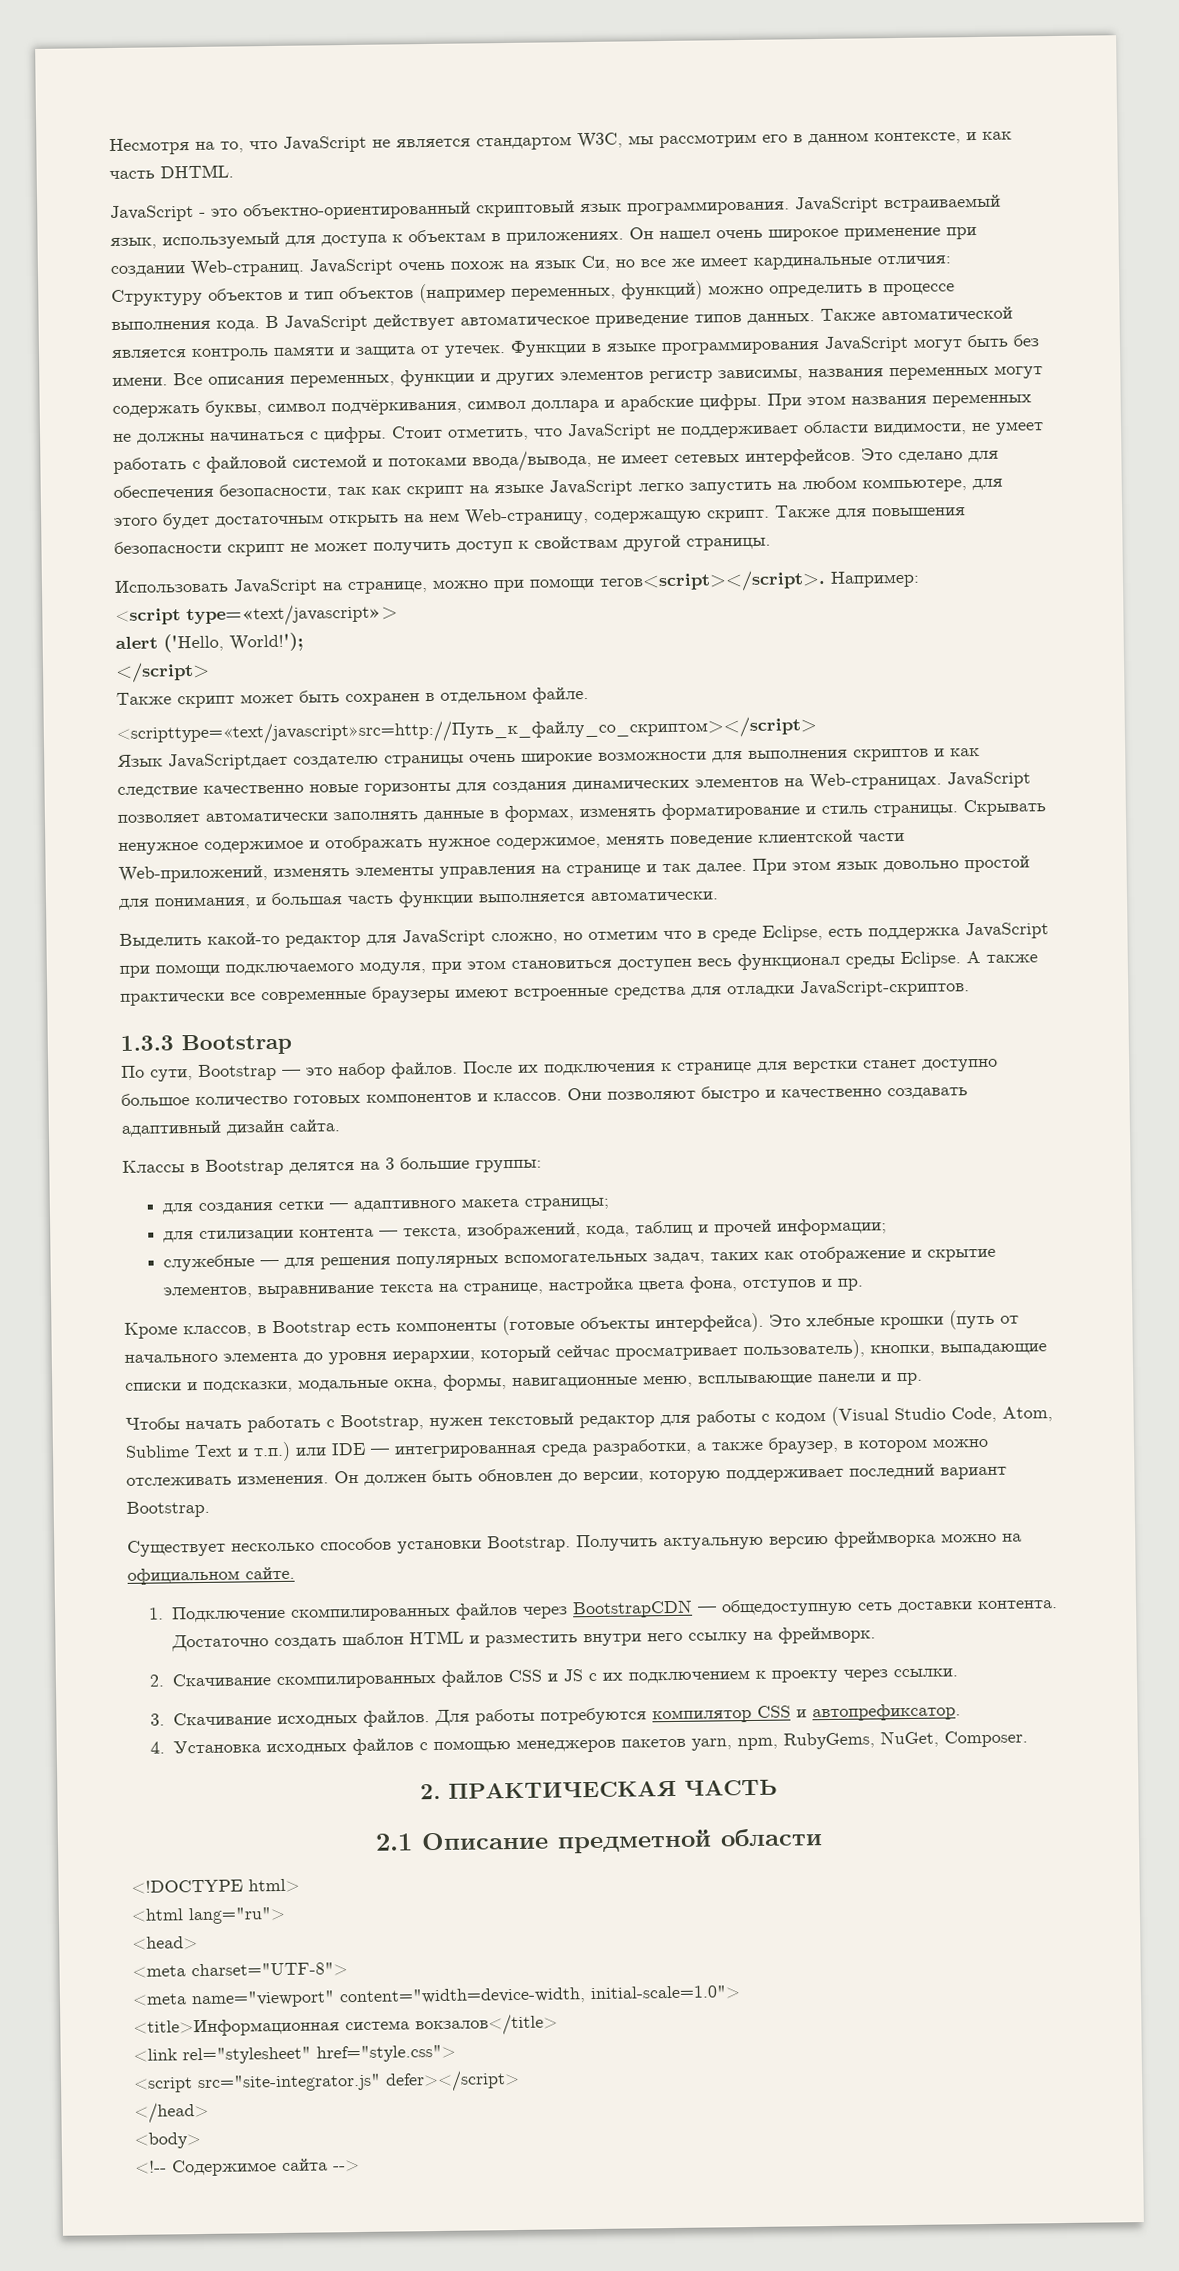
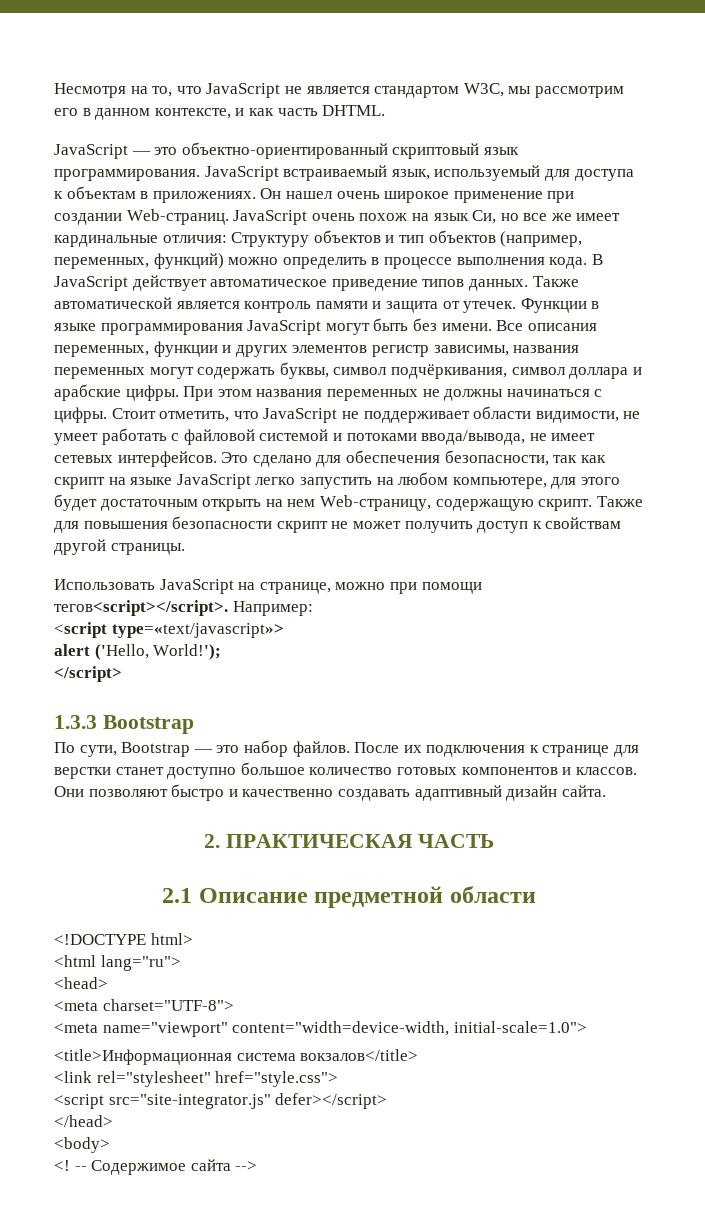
[199,212,206,217] - -> [131,151,151,155] —
[419,283,506,304] (например -> [500,231,583,247] (например,
[116,686,589,709] [116,716,817,746] [117,748,980,771] [117,771,1031,798] [117,799,1046,823] [118,829,905,855] [118,855,1030,883] [118,890,719,910] [119,922,1049,949] [119,951,1038,978] [120,979,970,1006] // Также скрипт может быть сохранен в отдельном файле. // <scripttype=«text/javascript»src=http://Путь_к_файлу_со_скриптом></script> // Язык JavaScriptдает создателю страницы очень широкие возможности для выполнения скриптов и как следствие качественно новые горизонты для создания динамических элементов на Web-страницах. JavaScript позволяет автоматически заполнять данные в формах, изменять форматирование и стиль страницы. Скрывать ненужное содержимое и отображать нужное содержимое, менять поведение клиентской части Web-приложений, изменять элементы управления на странице и так далее. При этом язык довольно простой для понимания, и большая часть функции выполняется автоматически. // Выделить какой-то редактор для JavaScript сложно, но отметим что в среде Eclipse, есть поддержка JavaScript при помощи подключаемого модуля, при этом становиться доступен весь функционал среды Eclipse. А также практически все современные браузеры имеют встроенные средства для отладки JavaScript-скриптов. -> (122, 674) none
[122,1156,542,1176] [162,1197,610,1215] [163,1218,888,1243] [163,1245,997,1272] [163,1276,864,1299] [124,1309,1019,1339] [124,1339,1047,1365] [125,1372,923,1393] [125,1406,1053,1433] [125,1436,989,1462] [126,1463,1007,1486] [126,1500,210,1518] [127,1530,1022,1557] [127,1566,295,1585] [148,1598,1058,1623] [170,1626,876,1652] [149,1668,958,1690] [150,1703,961,1728] [150,1730,1028,1756] // Классы в Bootstrap делятся на 3 большие группы: // для создания сетки — адаптивного макета страницы; // для стилизации контента — текста, изображений, кода, таблиц и прочей информации; // служебные — для решения популярных вспомогательных задач, таких как отображение и скрытие элементов, выравнивание текста на странице, настройка цвета фона, отступов и пр. // Кроме классов, в Bootstrap есть компоненты (готовые объекты интерфейса). Это хлебные крошки (путь от начального элемента до уровня иерархии, который сейчас просматривает пользователь), кнопки, выпадающие списки и подсказки, модальные окна, формы, навигационные меню, всплывающие панели и пр. // Чтобы начать работать с Bootstrap, нужен текстовый редактор для работы с кодом (Visual Studio Code, Atom, Sublime Text и т.п.) или IDE — интегрированная среда разработки, а также браузер, в котором можно отслеживать изменения. Он должен быть обновлен до версии, которую поддерживает последний вариант Bootstrap. // Существует несколько способов установки Bootstrap. Получить актуальную версию фреймворка можно на официальном сайте. // 1. Подключение скомпилированных файлов через BootstrapCDN — общедоступную сеть доставки контента. Достаточно создать шаблон HTML и разместить внутри него ссылку на фреймворк. // 2. Скачивание скомпилированных файлов CSS и JS с их подключением к проекту через ссылки. // 3. Скачивание исходных файлов. Для работы потребуются компилятор CSS и автопрефиксатор. // 4. Установка исходных файлов с помощью менеджеров пакетов yarn, npm, RubyGems, NuGet, Composer. -> (606, 791) none
[135,2160,167,2174] <!-- -> [54,1160,87,1171] <! --

